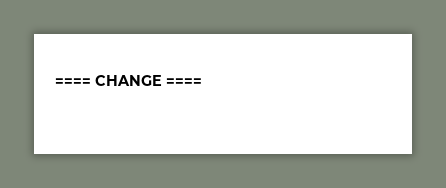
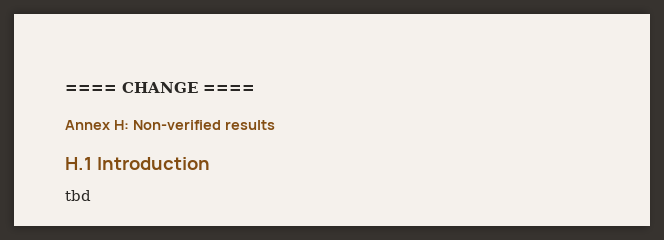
(202, 82) none -> [65,120,275,130] [65,157,210,170] [65,190,91,201] // Annex H: Non-verified results // H.1 Introduction // tbd

